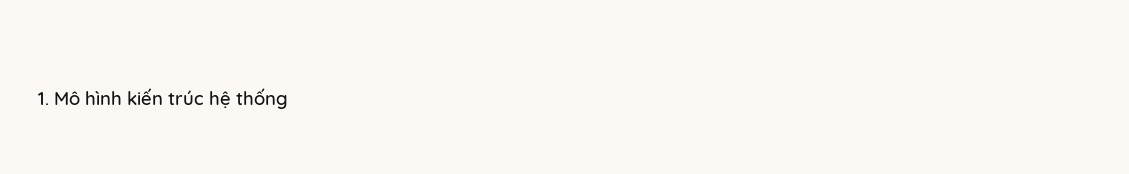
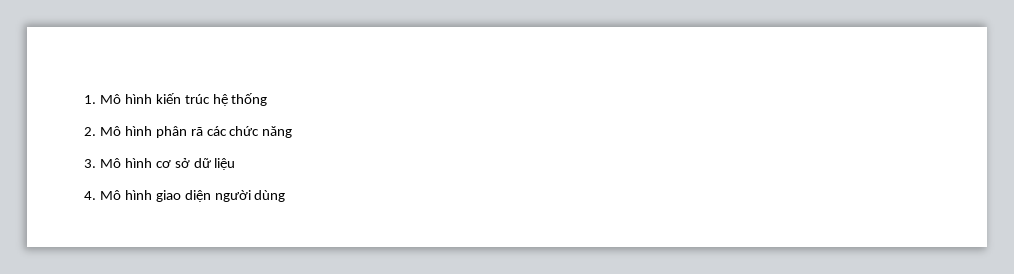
(288, 98) none -> [84,126,293,138] [84,158,236,170] [84,190,286,202] // 2. Mô hình phân rã các chức năng // 3. Mô hình cơ sở dữ liệu // 4. Mô hình giao diện người dùng

